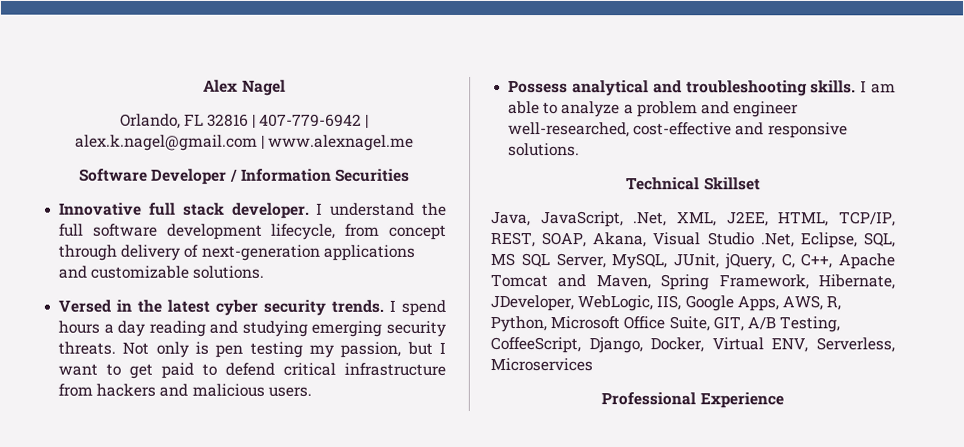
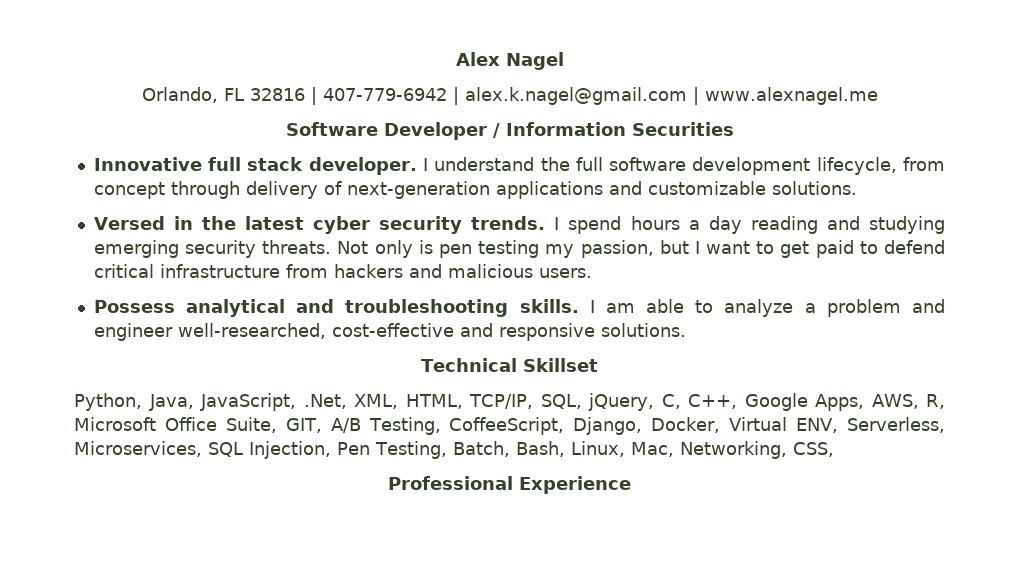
(761, 184) none -> [74,393,142,411] Python,
[725,211,769,227] J2EE, -> (399, 401) none
[490,232,895,249] [490,253,895,270] [490,274,895,291] [490,295,682,312] REST, SOAP, Akana, Visual Studio .Net, Eclipse, SQL, MS SQL Server, MySQL, JUnit, jQuery, C, C++, Apache Tomcat and Maven, Spring Framework, Hibernate, JDeveloper, WebLogic, IIS, -> [540,393,738,411] SQL, jQuery, C, C++,
[490,316,547,333] Python, -> (945, 401) none
[490,358,593,372] Microservices -> [74,441,834,459] Microservices, SQL Injection, Pen Testing, Batch, Bash, Linux, Mac, Networking, CSS,

